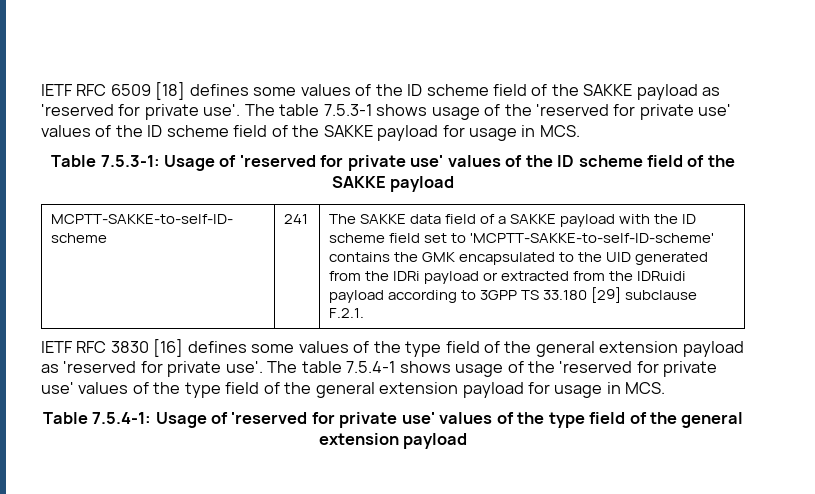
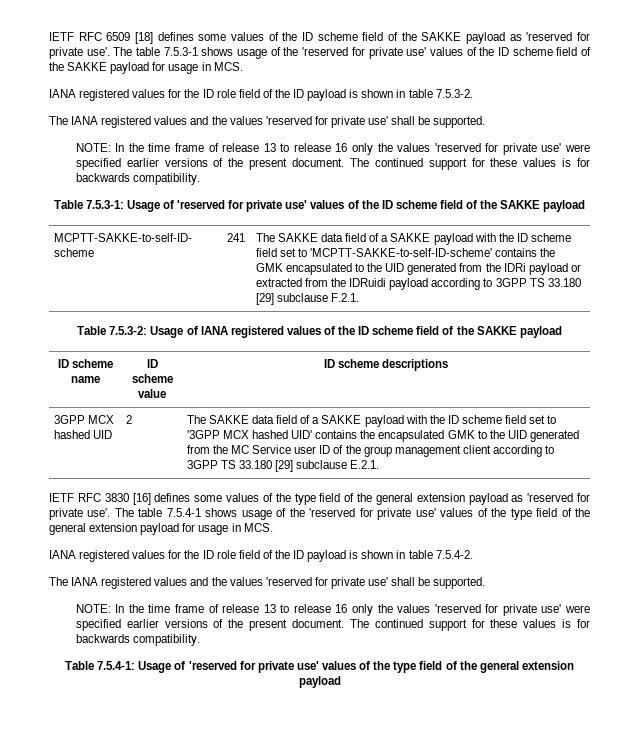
(580, 131) none -> [49,89,473,101] [49,116,486,128] [75,143,590,155] [75,158,590,170] [75,173,200,185] // IANA registered values for the ID role field of the ID payload is shown in table 7.5.3-2. // The IANA registered values and the values 'reserved for private use' shall be supported. // NOTE: In the time frame of release 13 to release 16 only the values 'reserved for private use' were specified earlier versions of the present document. The continued support for these values is for backwards compatibility.
(364, 313) none -> [77,326,562,338] [57,359,114,368] [71,376,100,383] [146,359,158,368] [131,374,173,383] [138,389,166,398] [323,359,449,371] [53,415,114,424] [53,430,112,439] [125,415,132,424] [186,415,557,427] [186,430,579,442] [186,445,555,457] [186,460,380,472] // Table 7.5.3-2: Usage of IANA registered values of the ID scheme field of the SAKKE payload // ID scheme name | ID scheme value | ID scheme descriptions // 3GPP MCX hashed UID | 2 | The SAKKE data field of a SAKKE payload with the ID scheme field set to '3GPP MCX hashed UID' contains the encapsulated GMK to the UID generated from the MC Service user ID of the group management client according to 3GPP TS 33.180 [29] subclause E.2.1.
(666, 388) none -> [49,550,473,562] [49,577,486,589] [75,604,590,616] [75,619,590,631] [75,634,200,646] // IANA registered values for the ID role field of the ID payload is shown in table 7.5.4-2. // The IANA registered values and the values 'reserved for private use' shall be supported. // NOTE: In the time frame of release 13 to release 16 only the values 'reserved for private use' were specified earlier versions of the present document. The continued support for these values is for backwards compatibility.

